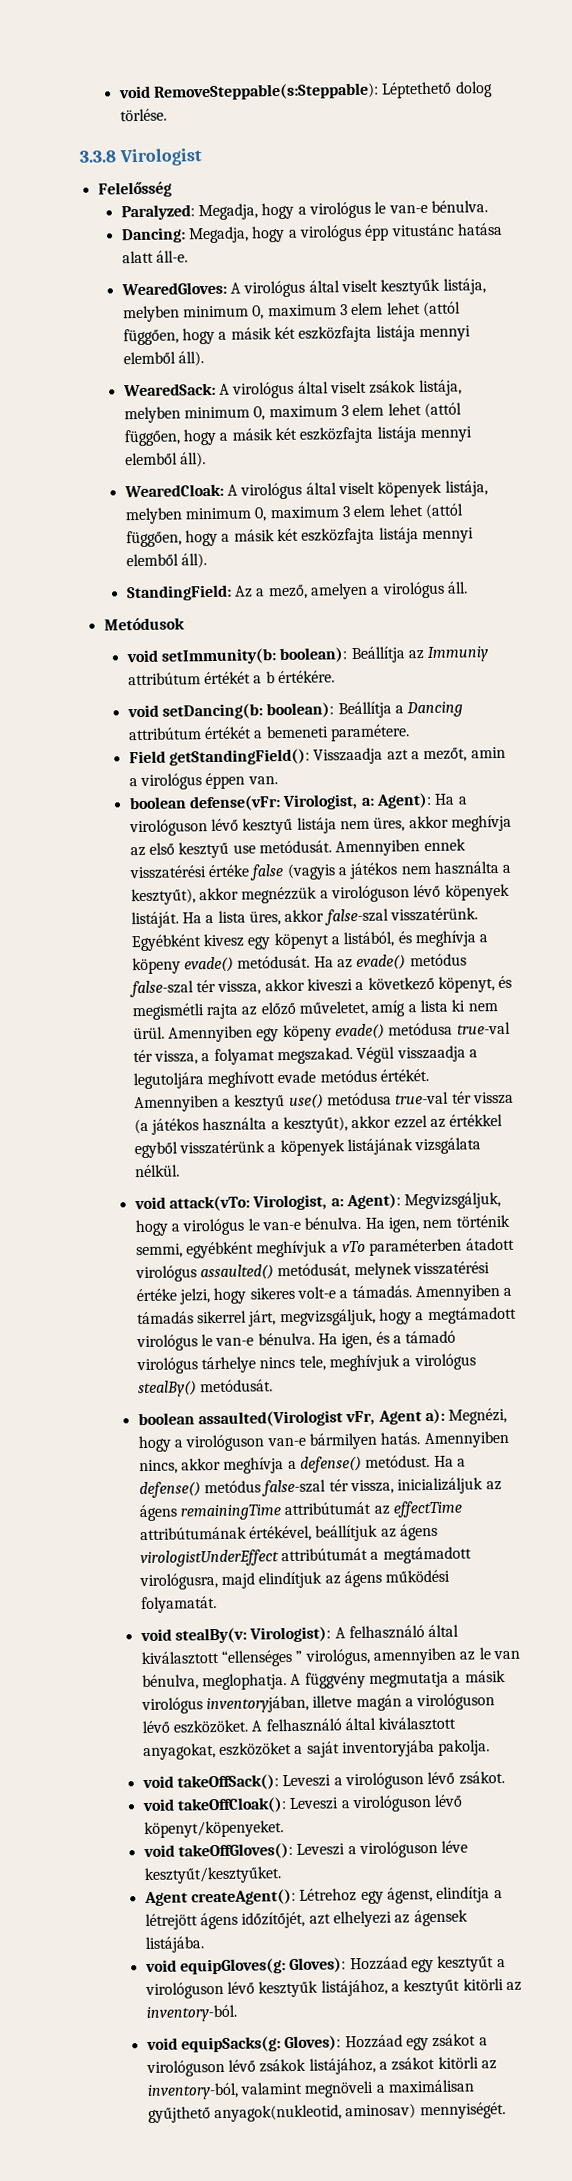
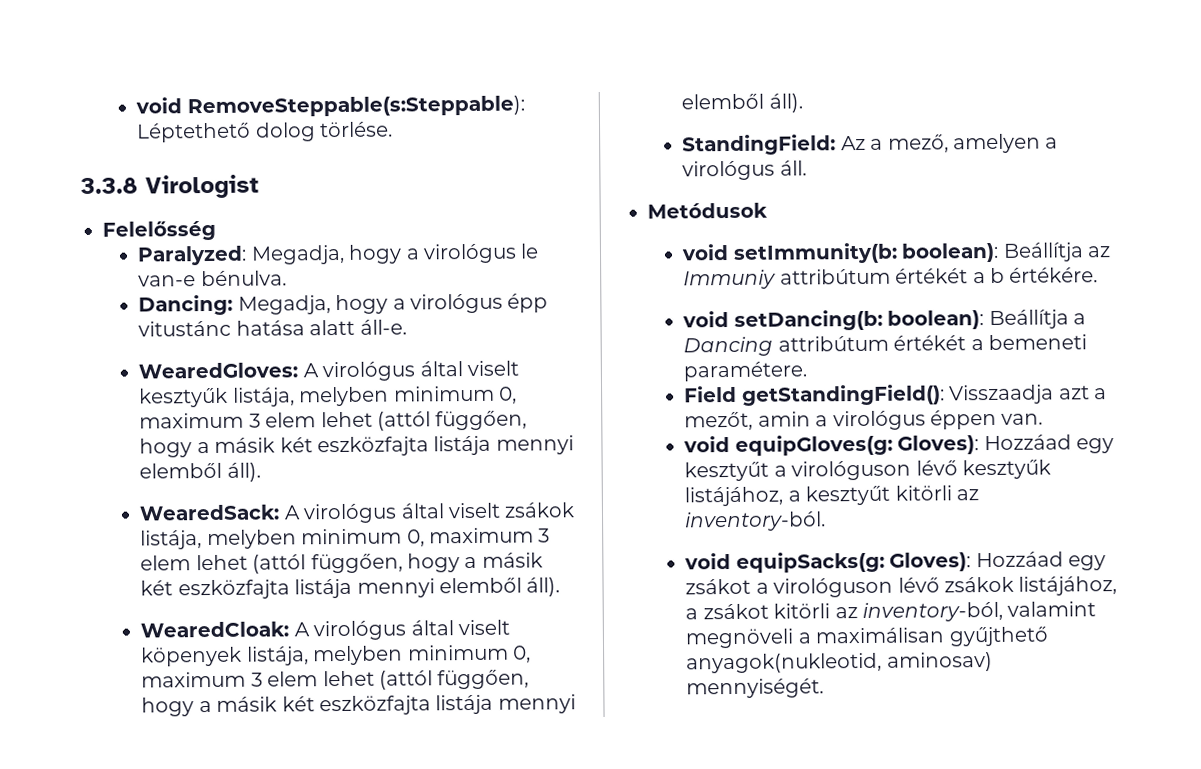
[128,792,468,812] [128,814,512,837] [129,838,466,859] [128,861,512,881] [130,883,510,906] [130,907,478,929] [130,930,489,952] [131,953,467,975] [128,975,513,998] [131,999,498,1021] [132,1021,511,1043] [132,1045,478,1066] [132,1068,430,1090] [133,1091,514,1113] [133,1113,504,1135] [133,1137,482,1159] [134,1164,180,1178] [133,1192,502,1212] [134,1214,510,1237] [135,1237,515,1259] [134,1261,491,1283] [135,1284,513,1305] [136,1306,517,1327] [135,1330,457,1352] [135,1353,476,1375] [137,1379,274,1398] [137,1407,508,1428] [137,1430,509,1453] [138,1455,466,1475] [138,1477,502,1499] [138,1500,463,1522] [139,1523,439,1542] [139,1546,472,1568] [138,1569,451,1591] [140,1596,217,1614] [139,1624,460,1644] [140,1647,520,1667] [141,1669,506,1691] [140,1693,496,1715] [141,1716,457,1734] [142,1739,491,1761] [141,1771,505,1791] [141,1794,464,1814] [143,1820,284,1839] [142,1840,469,1860] [143,1866,282,1885] [143,1886,503,1907] [144,1909,468,1931] [144,1936,205,1954] // boolean defense(vFr: Virologist, a: Agent): Ha a virológuson lévő kesztyű listája nem üres, akkor meghívja az első kesztyű use metódusát. Amennyiben ennek visszatérési értéke false (vagyis a játékos nem használta a kesztyűt), akkor megnézzük a virológuson lévő köpenyek listáját. Ha a lista üres, akkor false-szal visszatérünk. Egyébként kivesz egy köpenyt a listából, és meghívja a köpeny evade() metódusát. Ha az evade() metódus false-szal tér vissza, akkor kiveszi a következő köpenyt, és megismétli rajta az előző műveletet, amíg a lista ki nem ürül. Amennyiben egy köpeny evade() metódusa true-val tér vissza, a folyamat megszakad. Végül visszaadja a legutoljára meghívott evade metódus értékét. Amennyiben a kesztyű use() metódusa true-val tér vissza (a játékos használta a kesztyűt), akkor ezzel az értékkel egyből visszatérünk a köpenyek listájának vizsgálata nélkül. // void attack(vTo: Virologist, a: Agent): Megvizsgáljuk, hogy a virológus le van-e bénulva. Ha igen, nem történik semmi, egyébként meghívjuk a vTo paraméterben átadott virológus assaulted() metódusát, melynek visszatérési értéke jelzi, hogy sikeres volt-e a támadás. Amennyiben a támadás sikerrel járt, megvizsgáljuk, hogy a megtámadott virológus le van-e bénulva. Ha igen, és a támadó virológus tárhelye nincs tele, meghívjuk a virológus stealBy() metódusát. // boolean assaulted(Virologist vFr, Agent a): Megnézi, hogy a virológuson van-e bármilyen hatás. Amennyiben nincs, akkor meghívja a defense() metódust. Ha a defense() metódus false-szal tér vissza, inicializáljuk az ágens remainingTime attribútumát az effectTime attribútumának értékével, beállítjuk az ágens virologistUnderEffect attribútumát a megtámadott virológusra, majd elindítjuk az ágens működési folyamatát. // void stealBy(v: Virologist): A felhasználó által kiválasztott “ellenséges ” virológus, amennyiben az le van bénulva, meglophatja. A függvény megmutatja a másik virológus inventoryjában, illetve magán a virológuson lévő eszközöket. A felhasználó által kiválasztott anyagokat, eszközöket a saját inventoryjába pakolja. // void takeOffSack(): Leveszi a virológuson lévő zsákot. // void takeOffCloak(): Leveszi a virológuson lévő köpenyt/köpenyeket. // void takeOffGloves(): Leveszi a virológuson léve kesztyűt/kesztyűket. // Agent createAgent(): Létrehoz egy ágenst, elindítja a létrejött ágens időzítőjét, azt elhelyezi az ágensek listájába. -> (1044, 419) none

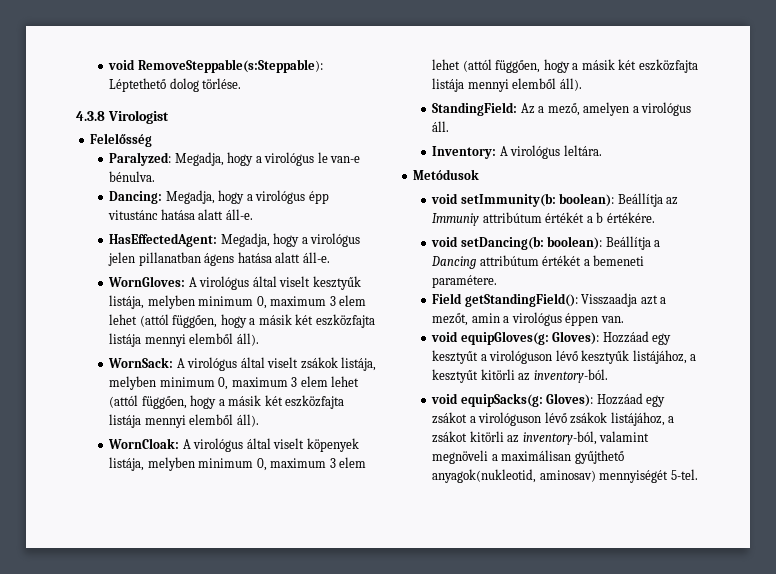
[80,177,138,194] 3.3.8 -> [76,111,105,121] 4.3.8
[138,362,299,379] WearedGloves: -> [109,233,361,247] [108,252,330,266] [108,276,186,287] HasEffectedAgent: Megadja, hogy a virológus jelen pillanatban ágens hatása alatt áll-e. // WornGloves:
[139,504,281,521] WearedSack: -> [108,357,174,368] WornSack:
[140,621,290,638] WearedCloak: -> [108,438,180,449] WornCloak:
(807, 168) none -> [432,145,602,159] // Inventory: A virológus leltára.
[686,678,825,699] mennyiségét. -> [599,469,698,483] mennyiségét 5-tel.

